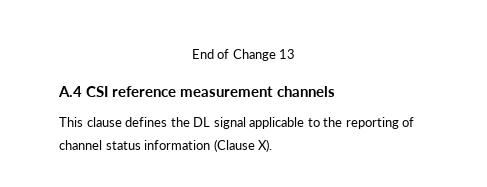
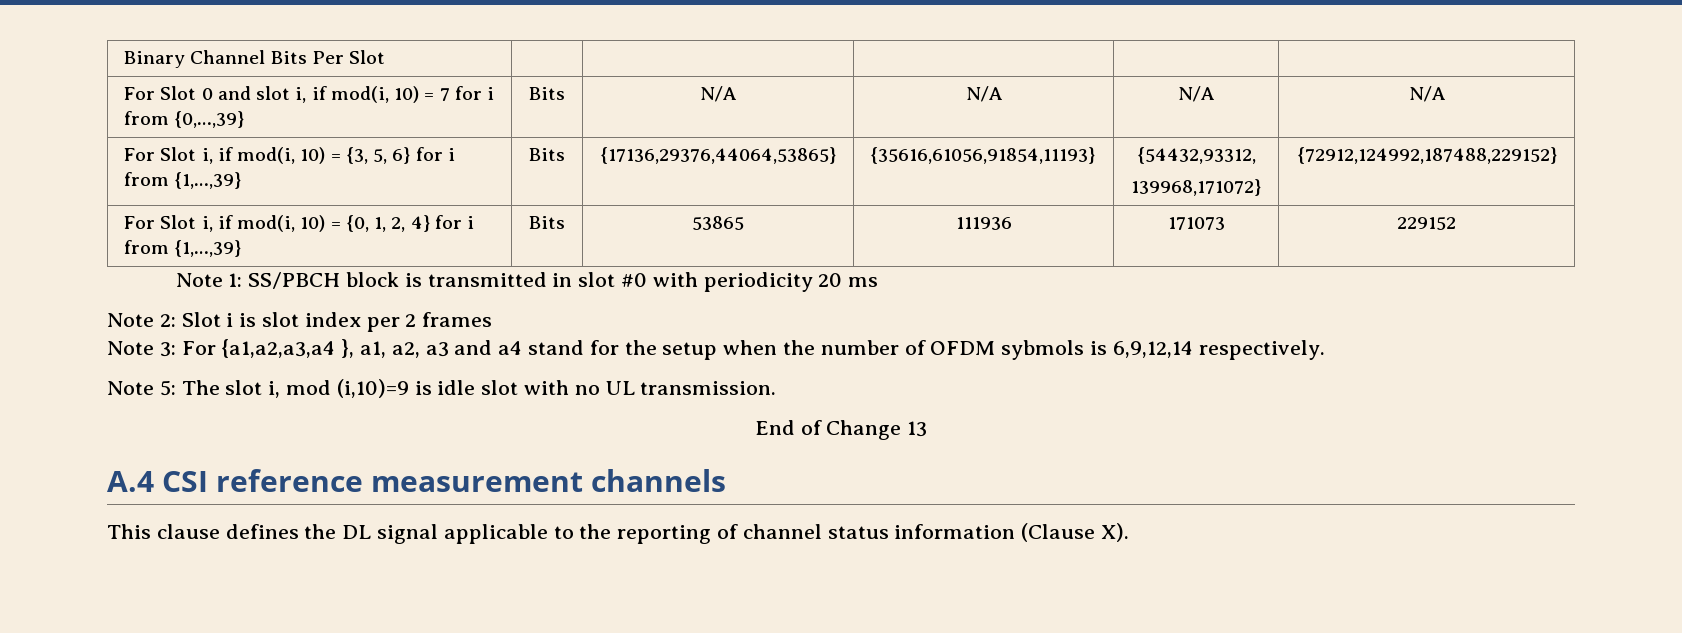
(191, 54) none -> [124,50,386,68] [124,86,495,103] [124,111,245,128] [529,87,565,100] [700,86,737,102] [965,86,1003,102] [1177,86,1215,102] [1408,86,1446,102] [124,147,455,164] [124,172,242,189] [529,148,565,161] [600,147,836,164] [870,147,1096,164] [1136,147,1256,164] [1131,179,1261,196] [1296,147,1557,164] [124,215,475,232] [124,240,242,257] [529,216,565,229] [692,216,744,230] [955,217,1012,230] [1167,217,1225,230] [1396,217,1456,230] [175,272,879,292] [107,312,493,332] [107,339,1325,360] [107,379,777,398] Binary Channel Bits Per Slot | | | | | // For Slot 0 and slot i, if mod(i, 10) = 7 for i from {0,…,39} | Bits | N/A | N/A | N/A | N/A // For Slot i, if mod(i, 10) = {3, 5, 6} for i from {1,…,39} | Bits | {17136,29376,44064,53865} | {35616,61056,91854,11193} | {54432,93312, // 139968,171072} | {72912,124992,187488,229152} // For Slot i, if mod(i, 10) = {0, 1, 2, 4} for i from {1,…,39} | Bits | 53865 | 111936 | 171073 | 229152 // Note 1: SS/PBCH block is transmitted in slot #0 with periodicity 20 ms // Note 2: Slot i is slot index per 2 frames // Note 3: For {a1,a2,a3,a4 }, a1, a2, a3 and a4 stand for the setup when the number of OFDM sybmols is 6,9,12,14 respectively. // Note 5: The slot i, mod (i,10)=9 is idle slot with no UL transmission. //

